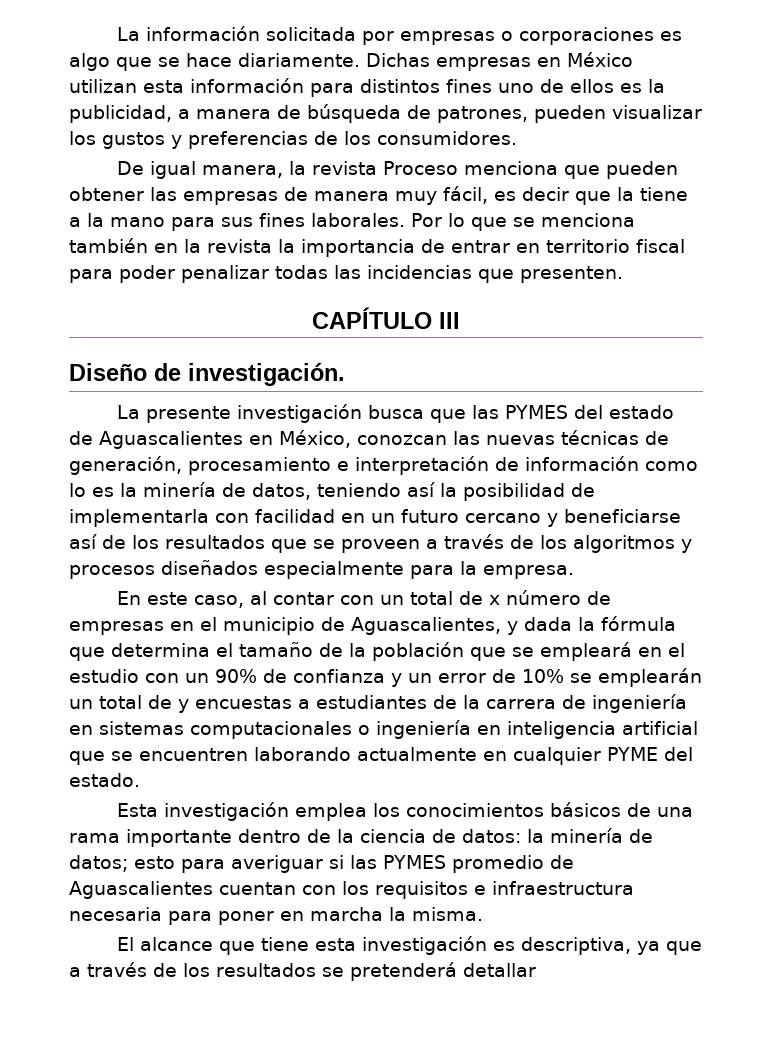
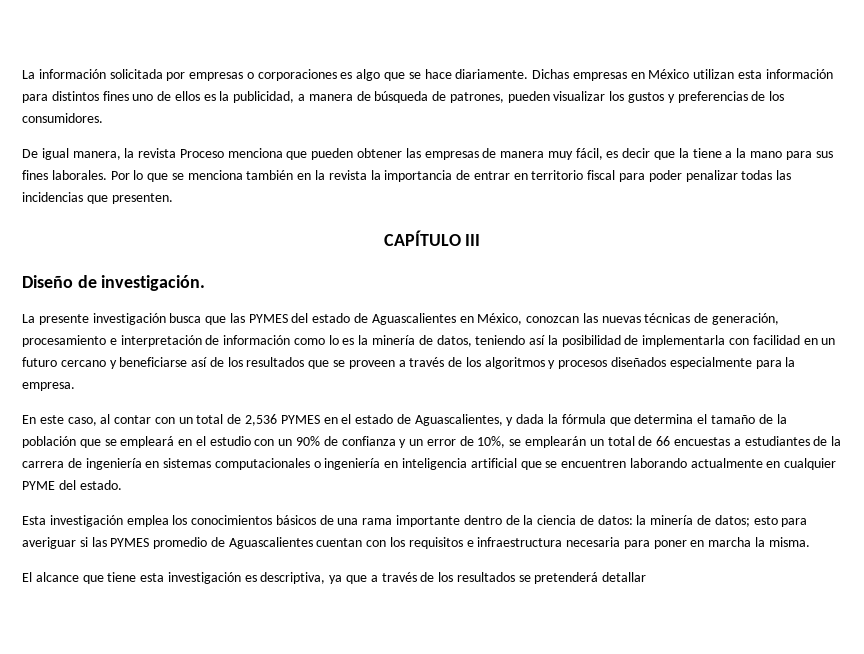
[488,590,611,605] [69,617,315,635] x número de empresas en el municipio -> [245,414,394,426] 2,536 PYMES en el estado
[522,669,564,683] 10% -> [477,436,506,448] 10%,
[178,699,189,713] y -> [656,436,671,446] 66

